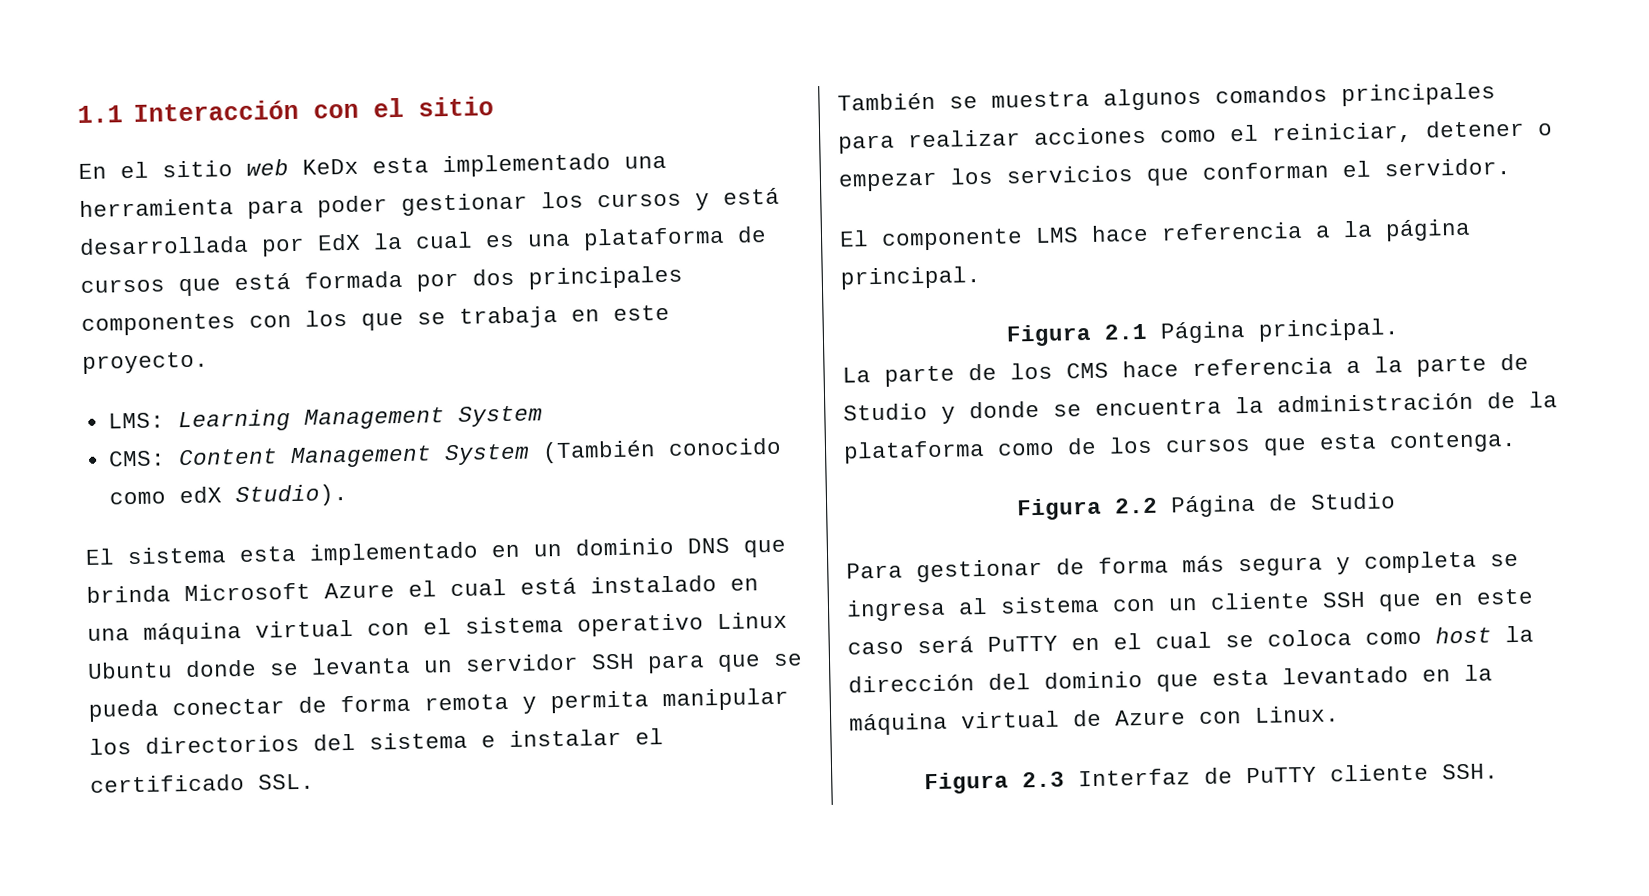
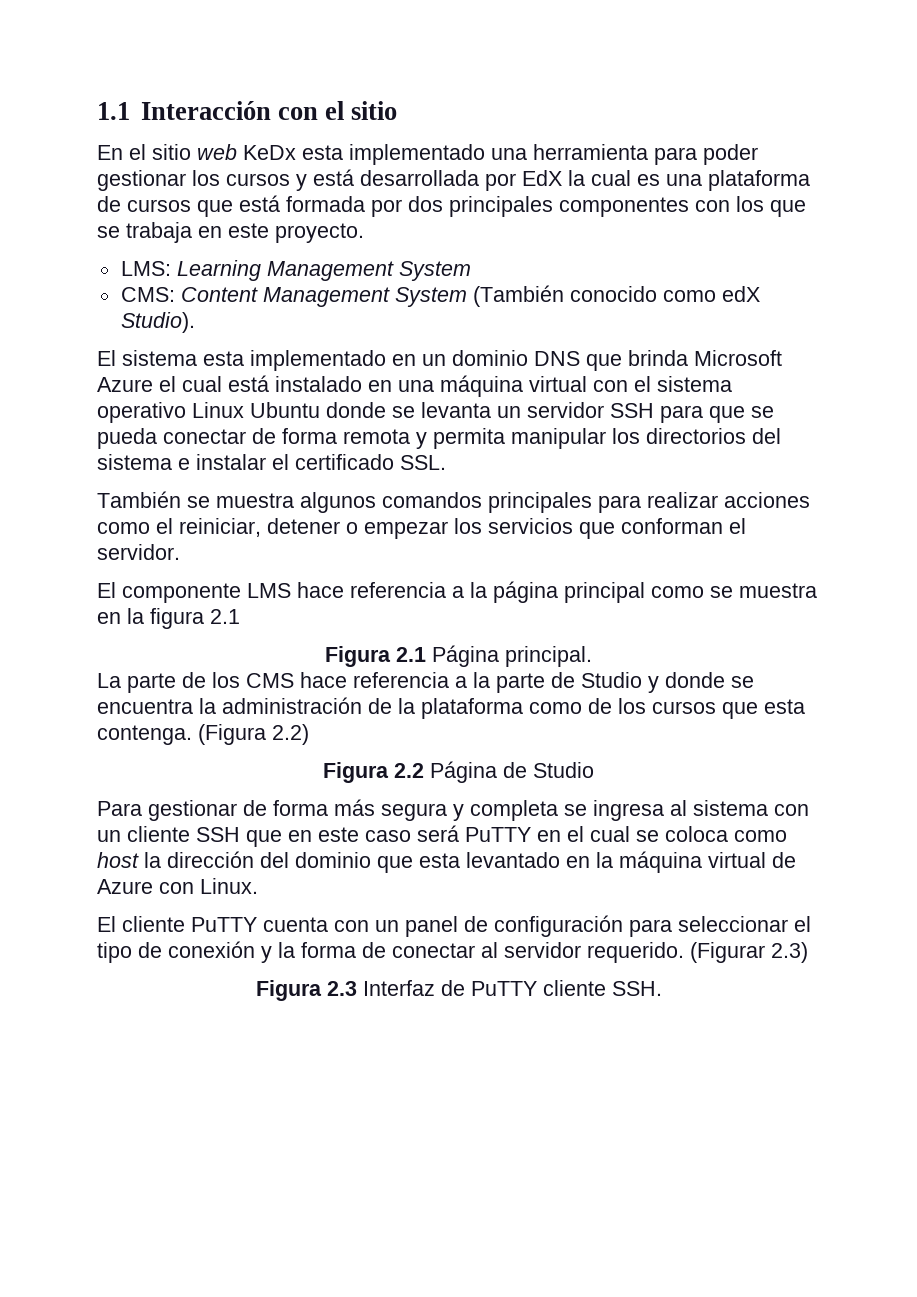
[840,266,981,290] principal. -> [564,582,817,603] [97,608,240,629] principal como se muestra en la figura 2.1
(1517, 442) none -> [198,724,309,745] (Figura 2.2)
(1340, 714) none -> [97,915,811,937] [97,941,808,963] // El cliente PuTTY cuenta con un panel de configuración para seleccionar el tipo de conexión y la forma de conectar al servidor requerido. (Figurar 2.3)

